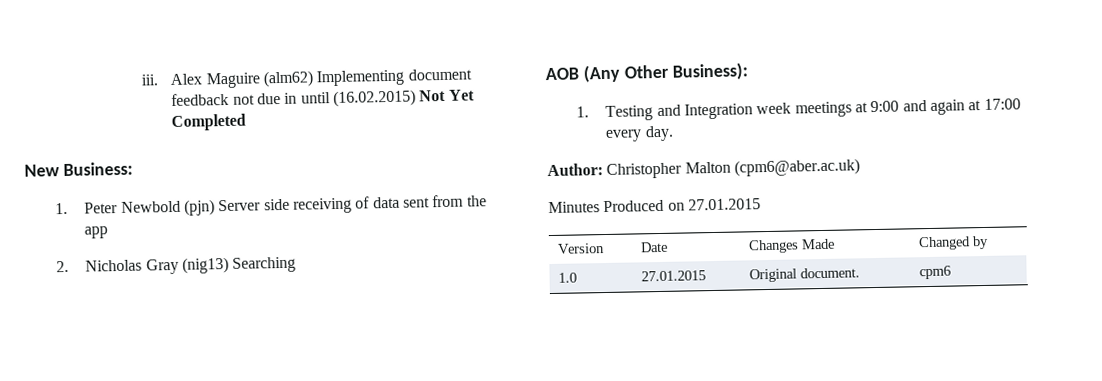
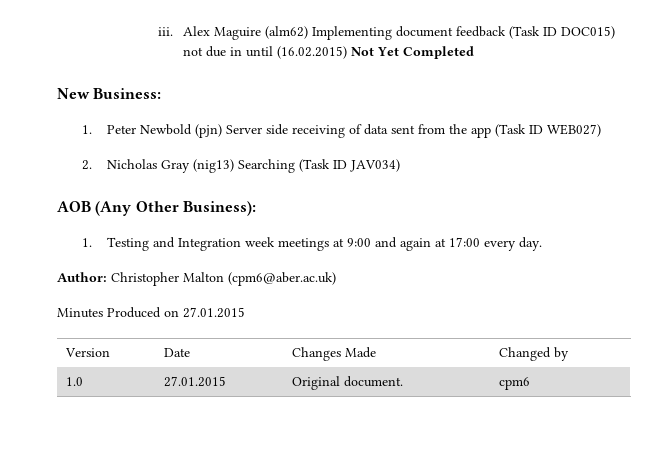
(230, 99) none -> [508,26,615,39] (Task ID DOC015)
(109, 232) none -> [495,124,602,137] (Task ID WEB027)
(297, 264) none -> [299,159,401,172] (Task ID JAV034)

